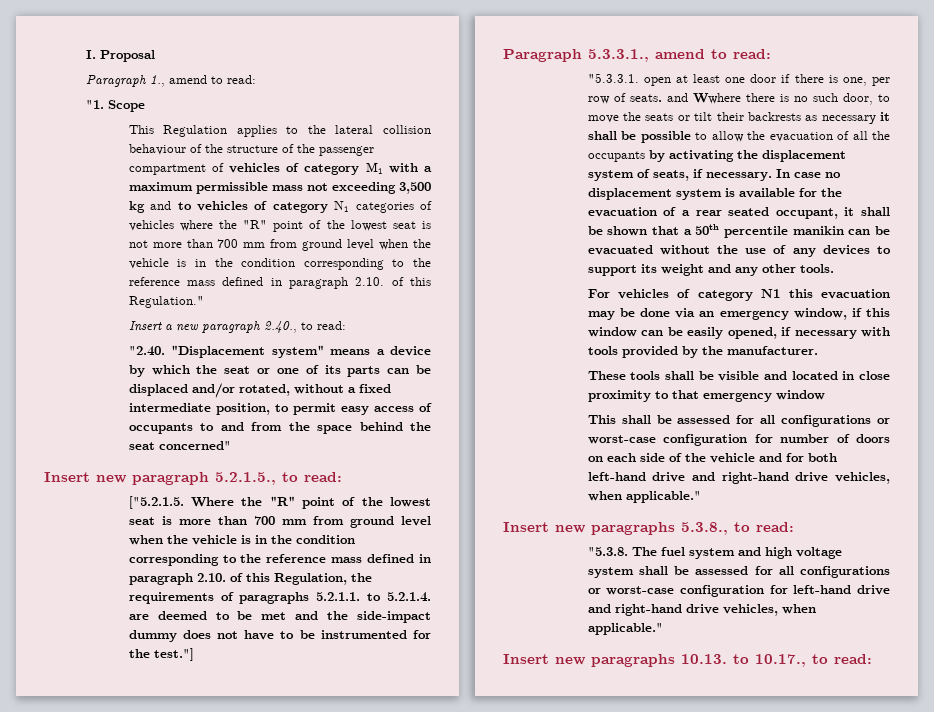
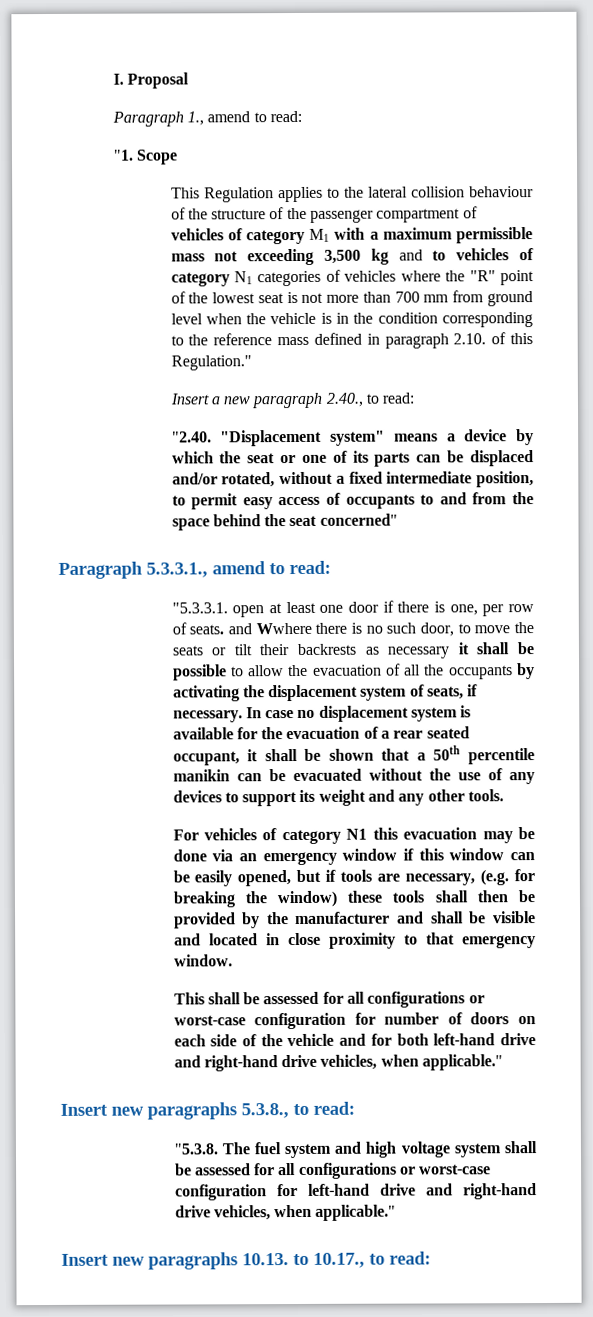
[44,472,342,485] [128,496,432,509] [128,516,431,528] [128,535,355,545] [128,554,432,566] [128,573,372,585] [128,592,432,604] [128,611,431,623] [128,630,431,642] [128,648,194,661] // Insert new paragraph 5.2.1.5., to read: // ["5.2.1.5. Where the "R" point of the lowest seat is more than 700 mm from ground level when the vehicle is in the condition corresponding to the reference mass defined in paragraph 2.10. of this Regulation, the requirements of paragraphs 5.2.1.1. to 5.2.1.4. are deemed to be met and the side-impact dummy does not have to be instrumented for the test."] -> (398, 519) none
[793,308,847,320] window, -> [342,848,398,861] window
[781,327,890,339] [587,346,818,358] [587,371,661,380] if necessary with tools provided by the manufacturer. // These tools -> [296,869,535,886] [172,890,535,908] [173,911,425,929] but if tools are necessary, (e.g. for breaking the window) these tools shall then be provided by the manufacturer and
[775,390,825,400] window -> [173,954,233,967] window.

